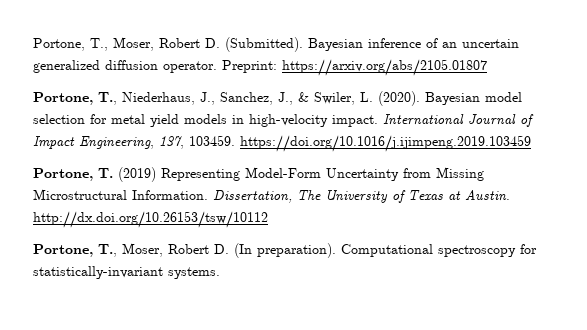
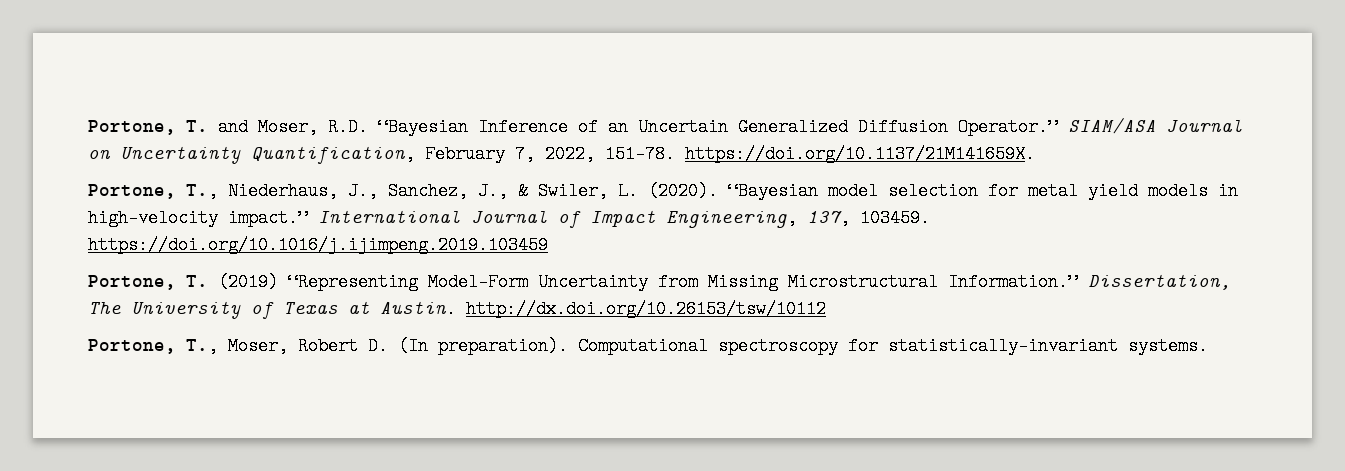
[33,37,519,52] [33,59,487,76] Portone, T., Moser, Robert D. (Submitted). Bayesian inference of an uncertain generalized diffusion operator. Preprint: https://arxiv.org/abs/2105.01807 -> [88,118,1243,136] [88,145,1035,164] Portone, T. and Moser, R.D. “Bayesian Inference of an Uncertain Generalized Diffusion Operator.” SIAM/ASA Journal on Uncertainty Quantification, February 7, 2022, 151–78. https://doi.org/10.1137/21M141659X.
[425,92,480,105] Bayesian -> [728,182,818,200] “Bayesian
[332,115,378,127] impact. -> [228,209,308,227] impact.”
[161,168,240,181] Representing -> [288,273,418,291] “Representing
[132,190,208,200] Information. -> [948,273,1078,291] Information.”

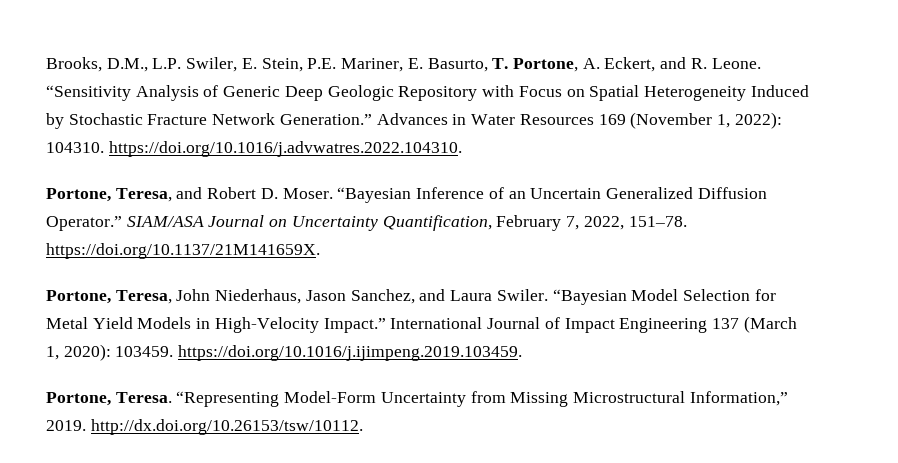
[88,118,368,136] Portone, T. and Moser, R.D. -> [46,57,761,72] [46,85,809,101] [46,112,782,129] [46,141,462,157] [46,187,333,202] Brooks, D.M., L.P. Swiler, E. Stein, P.E. Mariner, E. Basurto, T. Portone, A. Eckert, and R. Leone. “Sensitivity Analysis of Generic Deep Geologic Repository with Focus on Spatial Heterogeneity Induced by Stochastic Fracture Network Generation.” Advances in Water Resources 169 (November 1, 2022): 104310. https://doi.org/10.1016/j.advwatres.2022.104310. // Portone, Teresa, and Robert D. Moser.
[186,182,1238,200] [88,209,930,228] [88,236,548,254] [88,273,278,291] T., Niederhaus, J., Sanchez, J., & Swiler, L. (2020). “Bayesian model selection for metal yield models in high-velocity impact.” International Journal of Impact Engineering, 137, 103459. https://doi.org/10.1016/j.ijimpeng.2019.103459 // Portone, T. (2019) -> [115,289,776,305] [46,316,797,333] [46,344,523,361] [46,392,172,406] Teresa, John Niederhaus, Jason Sanchez, and Laura Swiler. “Bayesian Model Selection for Metal Yield Models in High-Velocity Impact.” International Journal of Impact Engineering 137 (March 1, 2020): 103459. https://doi.org/10.1016/j.ijimpeng.2019.103459. // Portone, Teresa.
[948,273,1231,291] [88,300,826,319] [88,337,1208,355] Information.” Dissertation, The University of Texas at Austin. http://dx.doi.org/10.26153/tsw/10112 // Portone, T., Moser, Robert D. (In preparation). Computational spectroscopy for statistically-invariant systems. -> [689,391,788,406] [46,419,363,435] Information,” 2019. http://dx.doi.org/10.26153/tsw/10112.

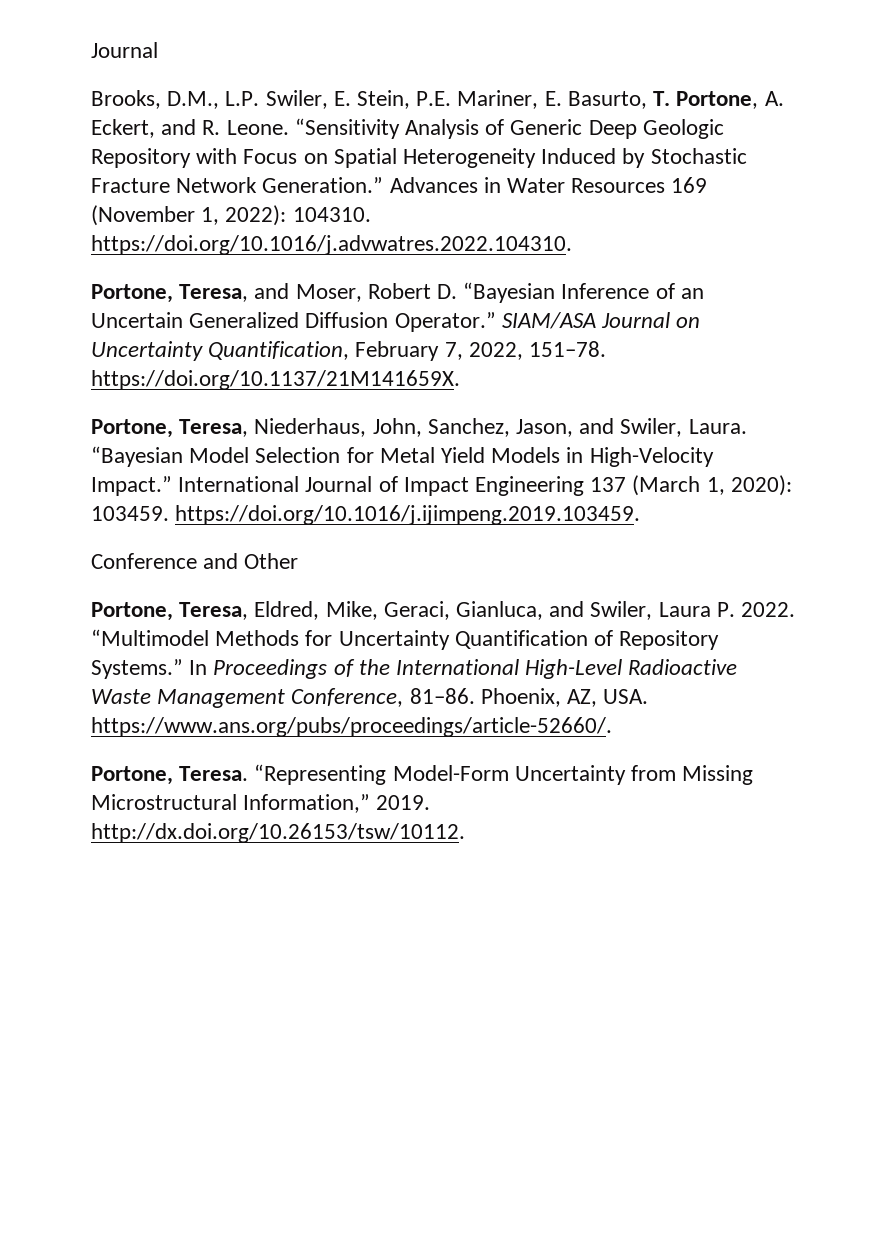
(46, 64) none -> [91,42,158,58] Journal //
(203, 193) none -> [295,284,362,302] Moser,
[282,188,333,199] Moser. -> (458, 291) none
[176,289,548,304] John Niederhaus, Jason Sanchez, and Laura Swiler. -> [254,418,747,437] Niederhaus, John, Sanchez, Jason, and Swiler, Laura.
(523, 353) none -> [91,553,299,569] [91,601,796,621] [91,629,720,650] [91,659,738,679] [91,688,649,708] [91,717,612,737] // Conference and Other // Portone, Teresa, Eldred, Mike, Geraci, Gianluca, and Swiler, Laura P. 2022. “Multimodel Methods for Uncertainty Quantification of Repository Systems.” In Proceedings of the International High-Level Radioactive Waste Management Conference, 81–86. Phoenix, AZ, USA. https://www.ans.org/pubs/proceedings/article-52660/.

